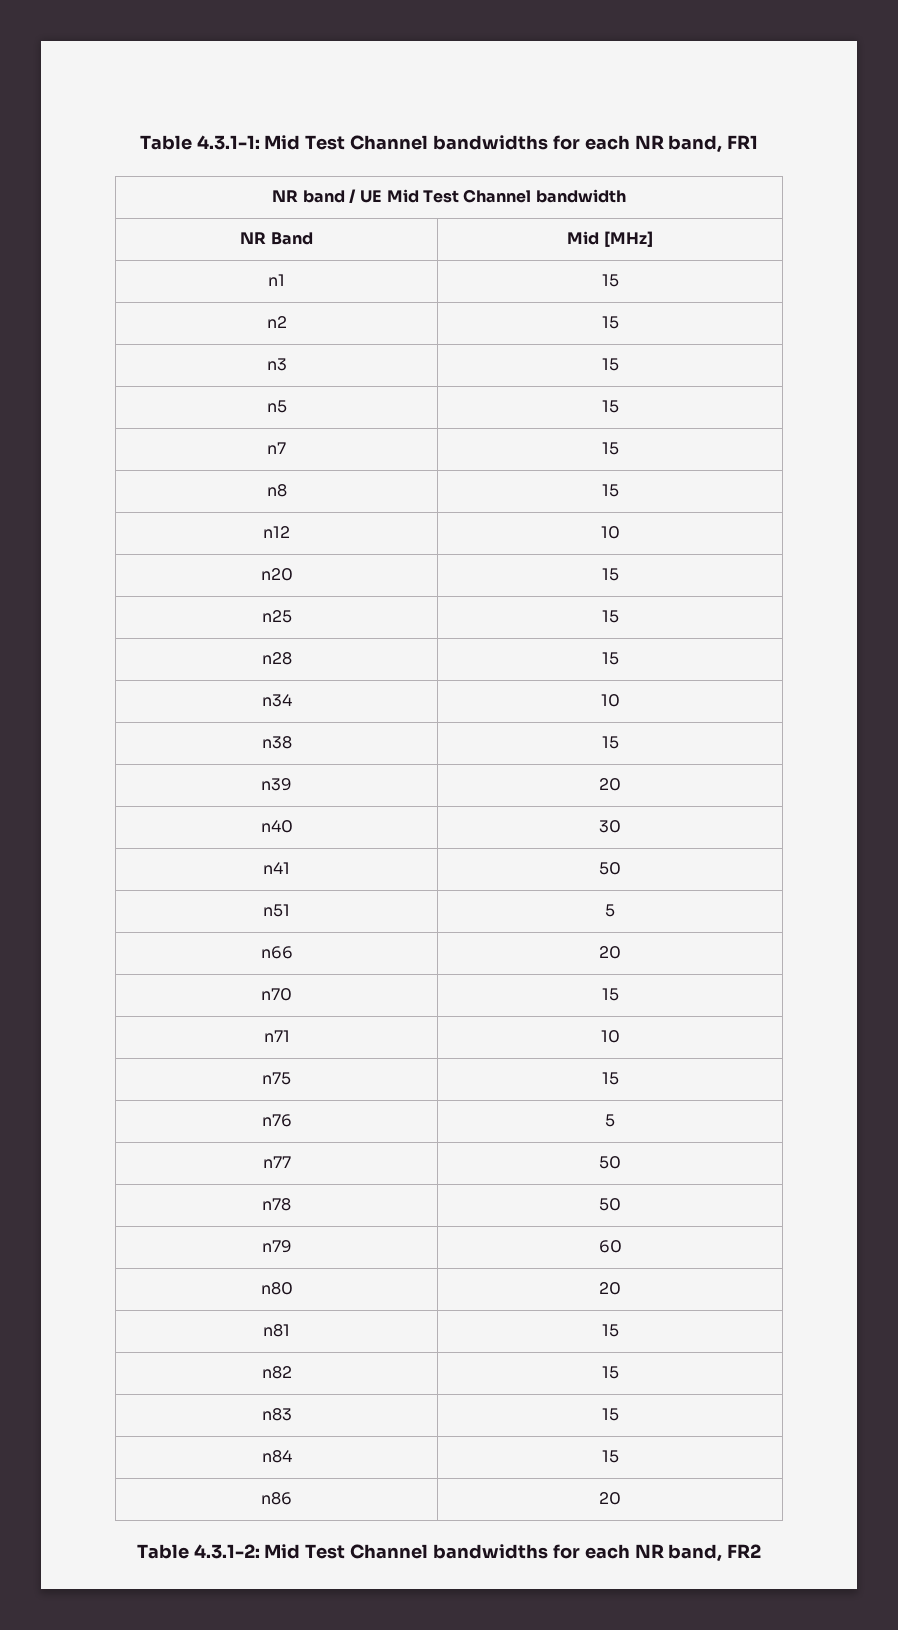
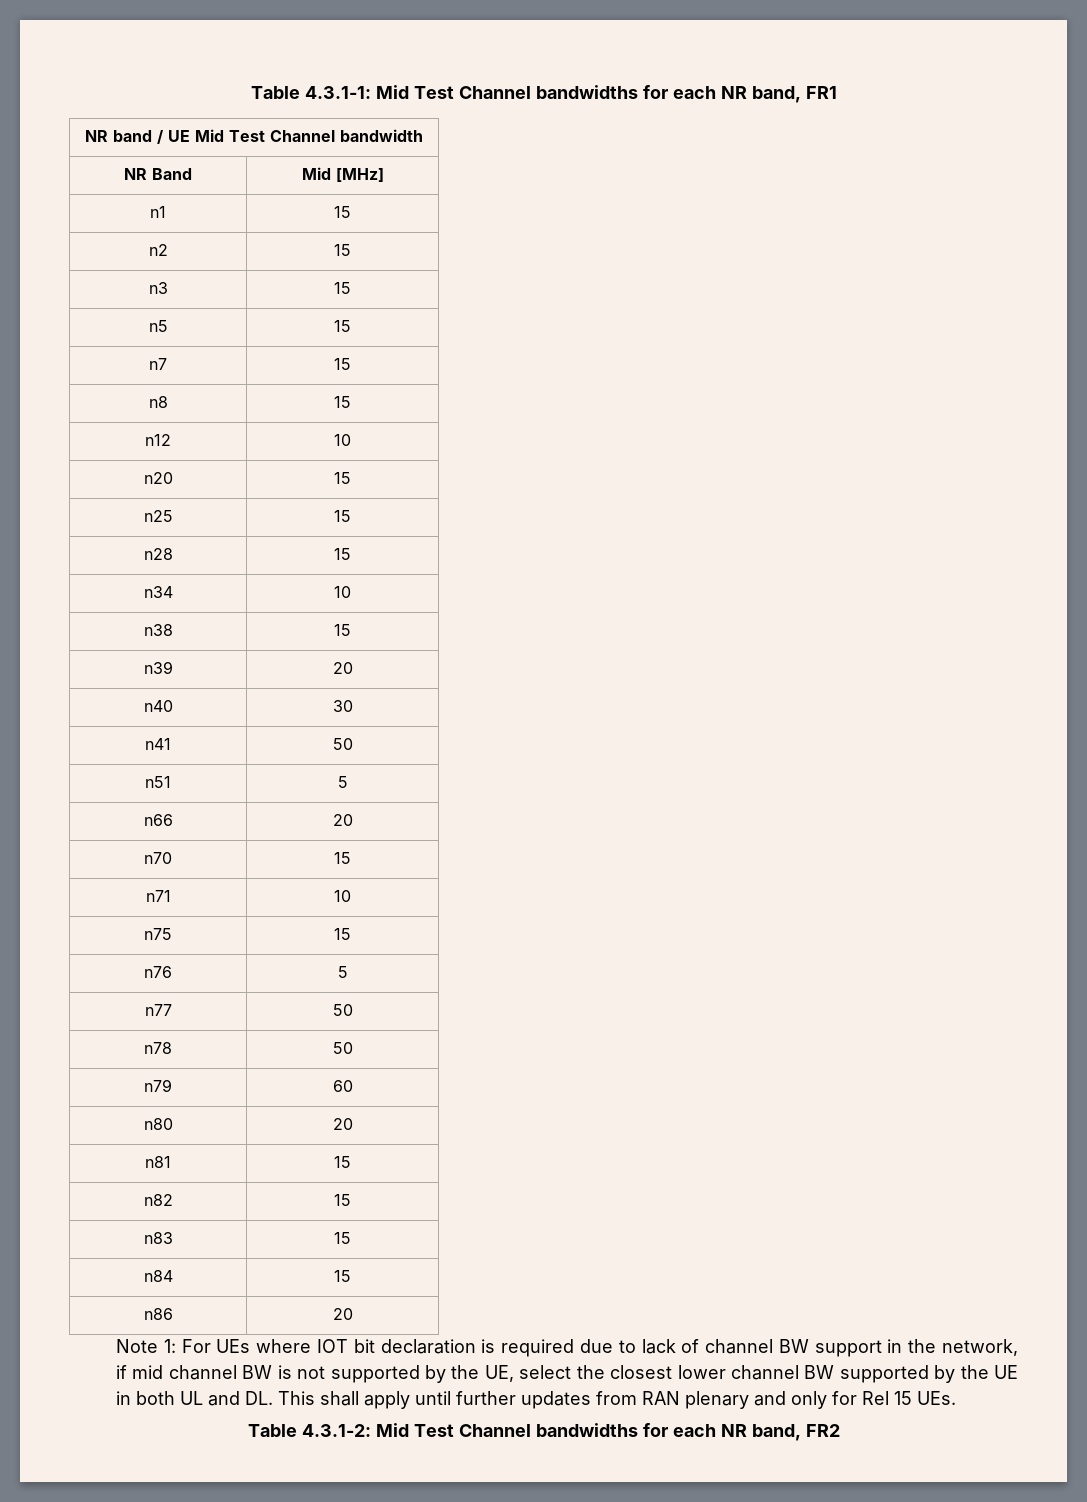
(621, 1498) none -> [116,1339,1018,1357] [116,1365,1018,1383] [116,1391,957,1409] // Note 1: For UEs where IOT bit declaration is required due to lack of channel BW support in the network, if mid channel BW is not supported by the UE, select the closest lower channel BW supported by the UE in both UL and DL. This shall apply until further updates from RAN plenary and only for Rel 15 UEs.

